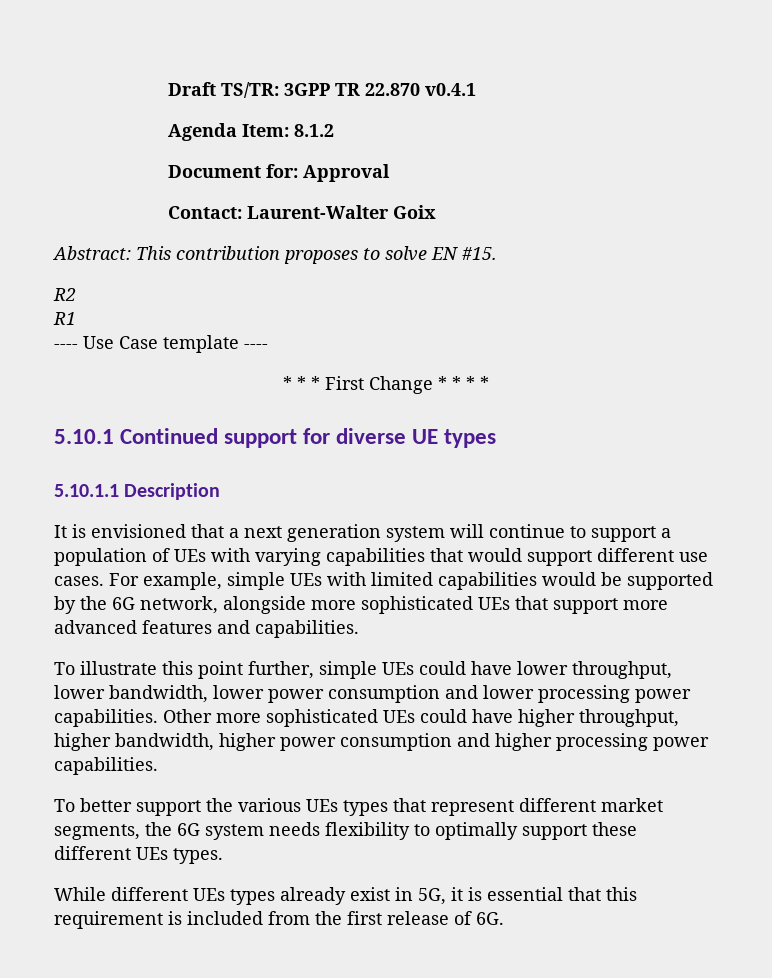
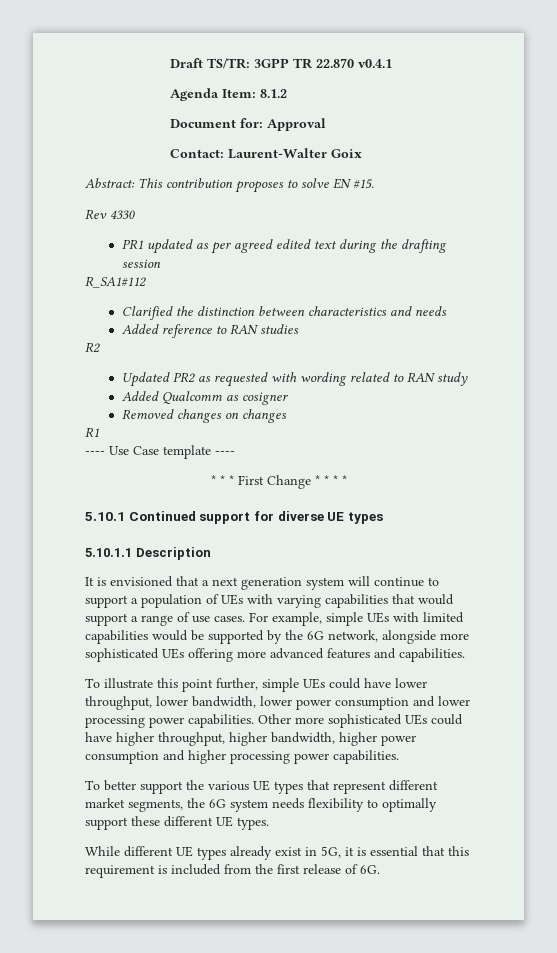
[53,288,76,301] R2 -> [85,209,135,219] [121,239,447,254] [121,259,161,268] [85,276,147,288] [121,306,447,320] [121,324,299,338] [85,342,101,353] [121,372,468,387] [121,391,288,405] [121,409,287,423] Rev 4330 // PR1 updated as per agreed edited text during the drafting session // R_SA1#112 // Clarified the distinction between characteristics and needs // Added reference to RAN studies // R2 // Updated PR2 as requested with wording related to RAN study // Added Qualcomm as cosigner // Removed changes on changes
[597,548,674,562] different -> [131,612,190,626] a range of
[515,596,618,614] that support -> [188,648,233,662] offering
[306,799,338,812] UEs -> [253,780,270,791] UE
[136,847,168,860] UEs -> [216,816,233,827] UE
[193,888,225,901] UEs -> [176,846,193,857] UE

